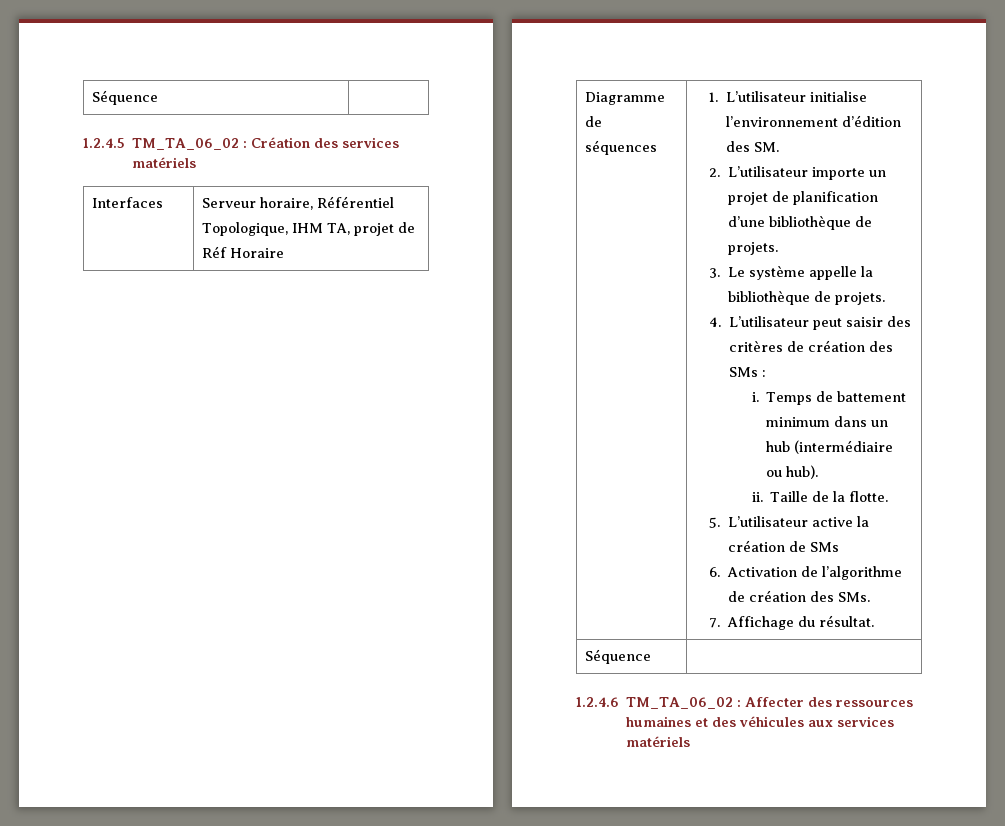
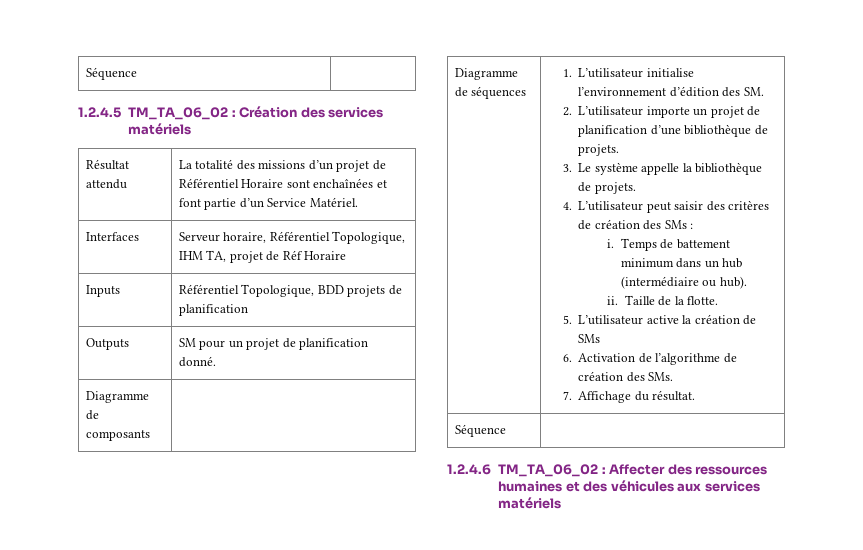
(197, 162) none -> [85,159,129,170] [85,179,127,189] [178,159,386,172] [178,178,387,188] [178,197,358,210] // Résultat attendu | La totalité des missions d’un projet de Référentiel Horaire sont enchaînées et font partie d’un Service Matériel.
(285, 253) none -> [85,285,120,297] [178,284,402,297] [178,304,248,316] [85,338,129,350] [178,338,369,350] [178,356,216,367] [85,391,149,403] [85,410,99,420] [85,430,150,441] // Inputs | Référentiel Topologique, BDD projets de planification // Outputs | SM pour un projet de planification donné. // Diagramme de composants |

